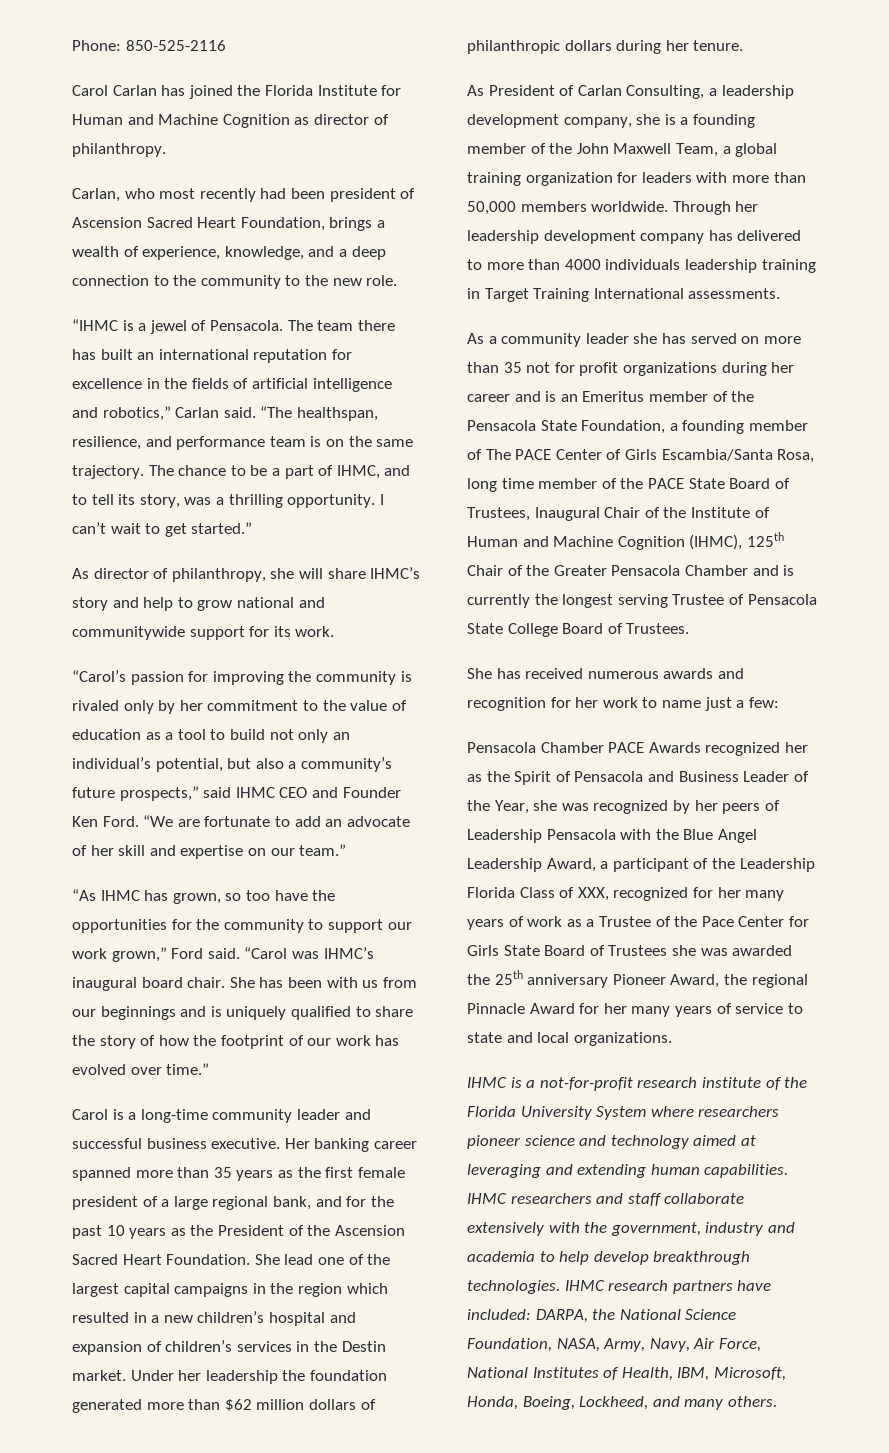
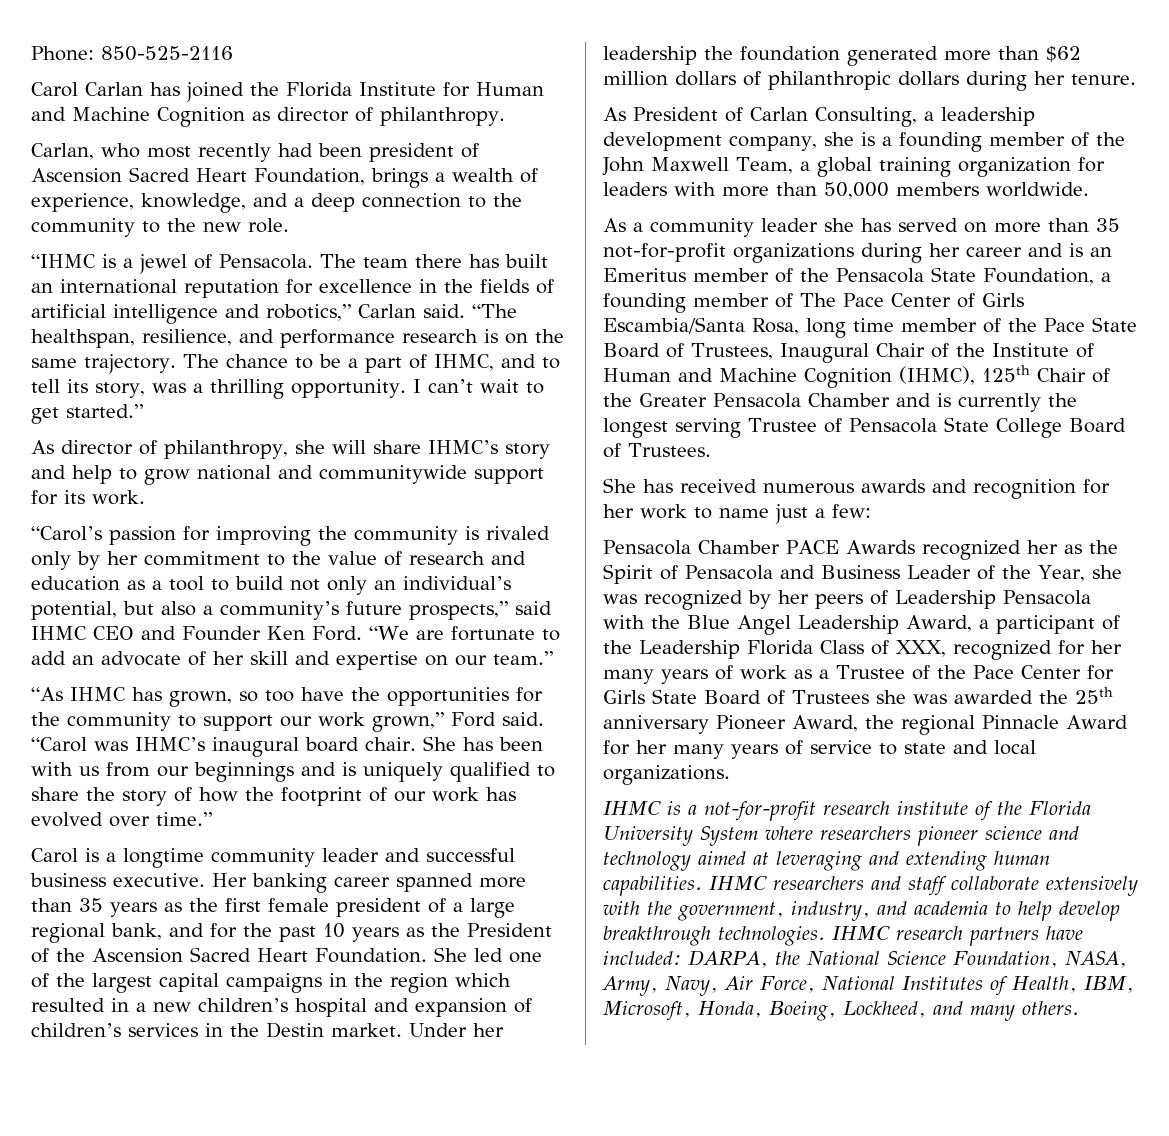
[269,436,306,447] team -> [402,329,478,343] research
(407, 705) none -> [409,551,526,565] research and
[140,1109,208,1123] long-time -> [123,848,204,868] longtime
[284,1254,314,1265] lead -> [474,948,503,962] led
[672,201,759,215] [467,230,802,244] [467,259,816,273] [467,288,781,302] Through her leadership development company has delivered to more than 4000 individuals leadership training in Target Training International assessments. -> (1089, 189) none
[526,362,619,376] not for profit -> [603,243,726,262] not-for-profit
[515,449,552,460] PACE -> [843,293,884,307] Pace
[647,478,684,489] PACE -> [1044,318,1085,332] Pace
[705,1222,764,1236] industry -> [791,901,870,921] industry,

